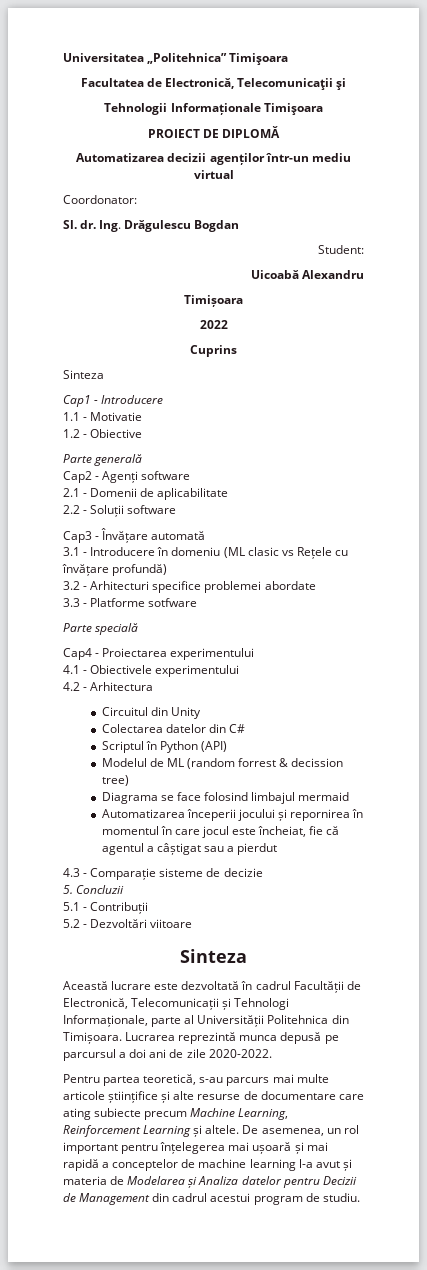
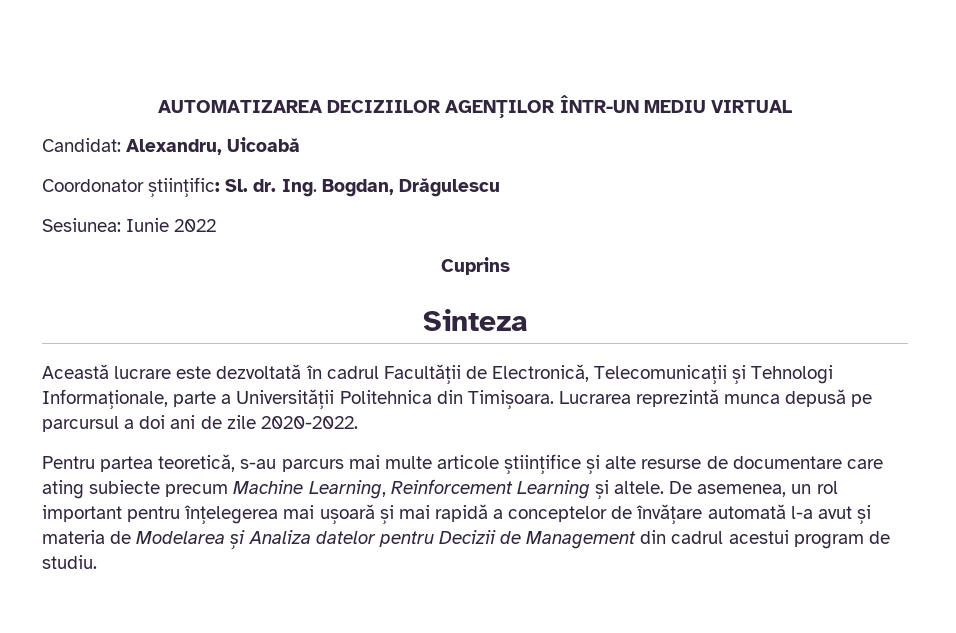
[63,53,289,65] [80,78,347,90] [104,103,323,115] [147,126,281,138] [76,153,351,165] [193,170,234,179] [63,195,137,204] Universitatea „Politehnica” Timişoara // Facultatea de Electronică, Telecomunicaţii şi // Tehnologii Informaționale Timişoara // PROIECT DE DIPLOMĂ // Automatizarea decizii agenților într-un mediu virtual // Coordonator: // -> [158,95,792,118] [42,137,301,155] [42,177,221,197] AUTOMATIZAREA DECIZIILOR AGENȚILOR ÎNTR-UN MEDIU VIRTUAL // Candidat: Alexandru, Uicoabă // Coordonator științific:
(122, 226) none -> [321,179,394,197] Bogdan,
[194,220,240,232] [318,245,364,254] [250,270,364,279] [184,295,243,307] [199,320,228,329] [190,345,237,357] [63,370,104,379] [63,395,164,407] [63,412,143,421] [63,429,143,438] [63,454,143,466] [63,471,191,483] [63,488,229,500] [63,505,177,517] [63,528,206,543] [63,547,348,559] [62,564,168,576] [63,581,316,593] [63,598,198,607] [63,623,139,635] [63,648,255,660] [63,665,240,677] [63,682,154,691] [101,707,201,719] [101,724,245,733] [101,741,227,753] [101,758,344,769] [101,775,129,786] [101,792,350,804] [101,809,364,821] [101,826,340,838] [101,843,278,855] [63,868,263,880] [63,885,125,894] [63,902,149,914] [63,919,193,928] Bogdan // Student: // Uicoabă Alexandru // Timișoara // 2022 // Cuprins // Sinteza // Cap1 - Introducere // 1.1 - Motivatie // 1.2 - Obiective // Parte generală // Cap2 - Agenți software // 2.1 - Domenii de aplicabilitate // 2.2 - Soluții software // Cap3 - Învățare automată // 3.1 - Introducere în domeniu (ML clasic vs Rețele cu învățare profundă) // 3.2 - Arhitecturi specifice problemei abordate // 3.3 - Platforme sotfware // Parte specială // Cap4 - Proiectarea experimentului // 4.1 - Obiectivele experimentului // 4.2 - Arhitectura // Circuitul din Unity // Colectarea datelor din C# // Scriptul în Python (API) // Modelul de ML (random forrest & decission tree) // Diagrama se face folosind limbajul mermaid // Automatizarea începerii jocului și repornirea în momentul în care jocul este încheiat, fie că agentul a câștigat sau a pierdut // 4.3 - Comparație sisteme de decizie // 5. Concluzii // 5.1 - Contribuții // 5.2 - Dezvoltări viitoare -> [42,218,217,232] [440,257,510,275] // Sesiunea: Iunie 2022 // Cuprins
[184,1015,195,1024] al -> [221,394,232,404] a
[198,1159,296,1171] machine learning -> [636,504,786,524] învățare automată

